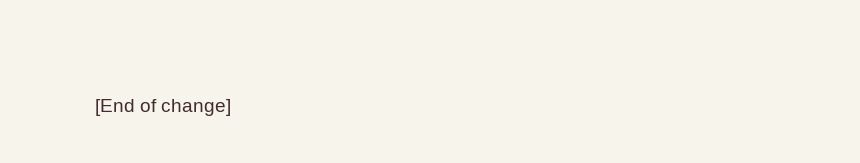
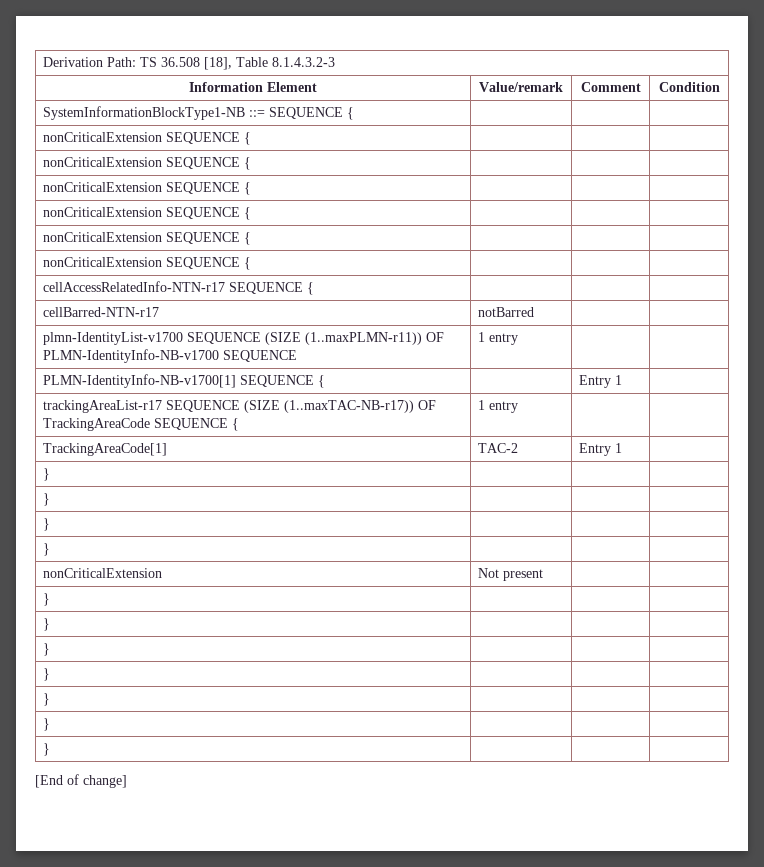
(95, 107) none -> [43,57,336,70] [189,82,317,92] [479,82,563,92] [580,82,641,92] [658,82,720,92] [43,106,355,120] [43,132,252,145] [43,157,252,170] [43,182,252,195] [43,207,252,220] [43,232,252,245] [43,257,252,270] [43,281,315,295] [43,307,160,317] [478,307,535,317] [43,332,445,345] [43,349,298,363] [478,332,519,345] [43,374,326,388] [579,375,623,388] [43,400,437,413] [43,418,240,431] [478,400,519,413] [43,443,168,456] [478,443,519,453] [579,443,623,456] [43,468,51,481] [43,493,51,506] [43,518,51,531] [43,543,51,556] [43,568,163,578] [478,568,544,581] [43,593,51,606] [43,618,51,631] [43,643,51,656] [43,668,51,681] [43,693,51,706] [43,718,51,731] [43,743,51,756] Derivation Path: TS 36.508 [18], Table 8.1.4.3.2-3 // Information Element | Value/remark | Comment | Condition // SystemInformationBlockType1-NB ::= SEQUENCE { | | | // nonCriticalExtension SEQUENCE { | | | // nonCriticalExtension SEQUENCE { | | | // nonCriticalExtension SEQUENCE { | | | // nonCriticalExtension SEQUENCE { | | | // nonCriticalExtension SEQUENCE { | | | // nonCriticalExtension SEQUENCE { | | | // cellAccessRelatedInfo-NTN-r17 SEQUENCE { | | | // cellBarred-NTN-r17 | notBarred | | // plmn-IdentityList-v1700 SEQUENCE (SIZE (1..maxPLMN-r11)) OF PLMN-IdentityInfo-NB-v1700 SEQUENCE | 1 entry | | // PLMN-IdentityInfo-NB-v1700[1] SEQUENCE { | | Entry 1 | // trackingAreaList-r17 SEQUENCE (SIZE (1..maxTAC-NB-r17)) OF TrackingAreaCode SEQUENCE { | 1 entry | | // TrackingAreaCode[1] | TAC-2 | Entry 1 | // } | | | // } | | | // } | | | // } | | | // nonCriticalExtension | Not present | | // } | | | // } | | | // } | | | // } | | | // } | | | // } | | | // } | | | //

